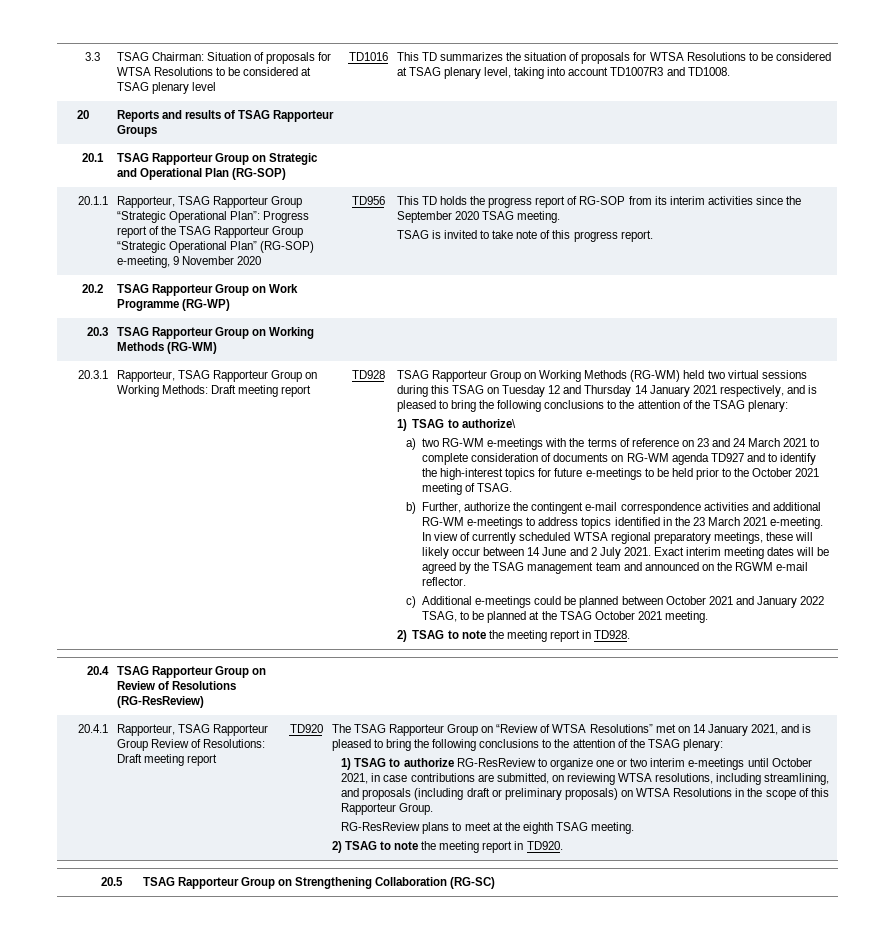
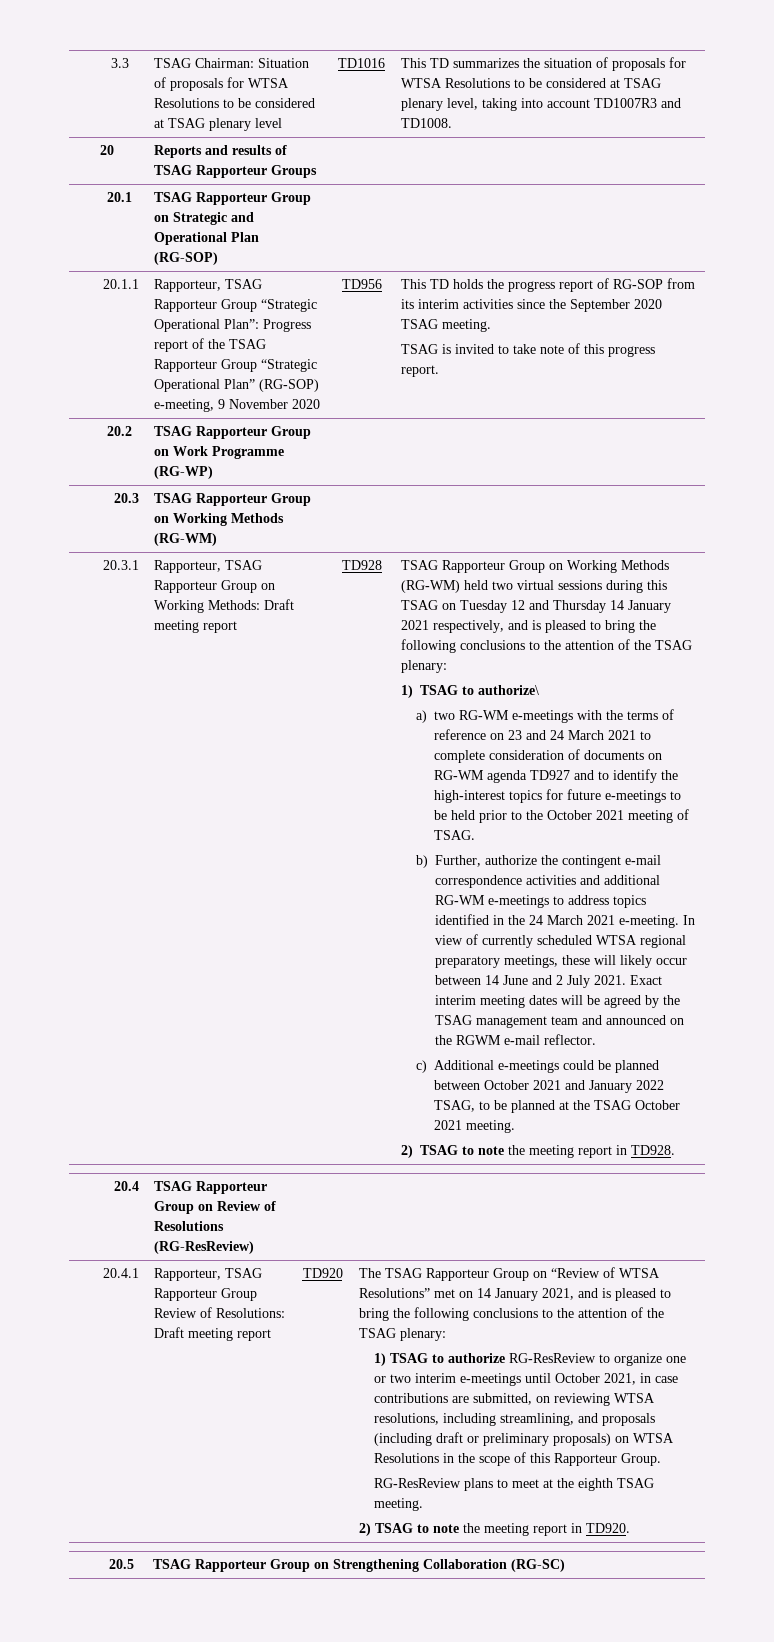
[692,517,705,526] 23 -> [528,915,543,925] 24

